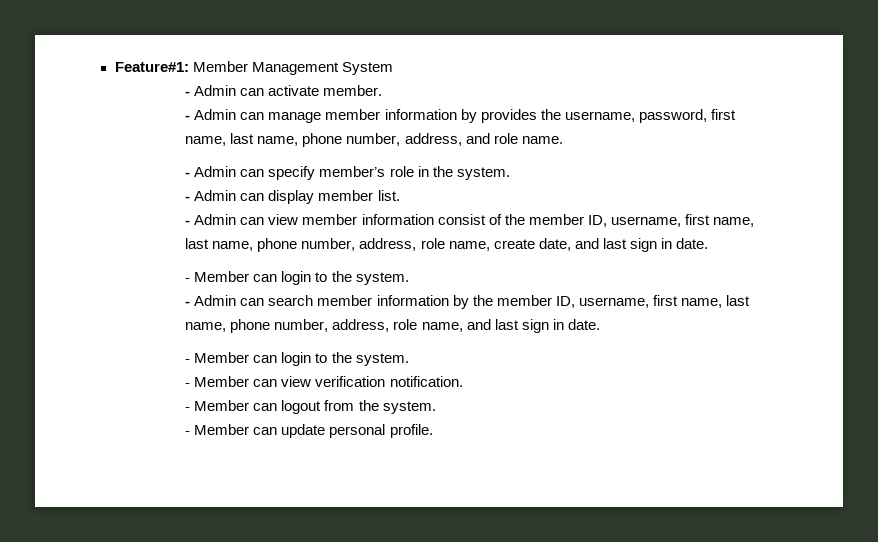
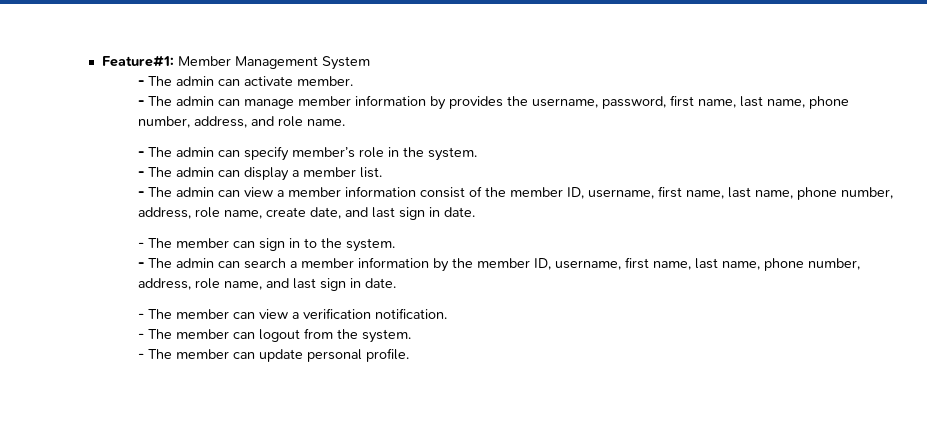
[194,85,237,96] Admin -> [148,76,215,86] The admin
[194,109,237,120] Admin -> [148,96,215,106] The admin
[194,166,237,177] Admin -> [148,147,215,157] The admin
[194,190,237,201] Admin -> [148,167,215,177] The admin
(315, 197) none -> [292,170,300,177] a
[194,214,299,225] Admin can view -> [148,187,285,197] The admin can view a
[194,271,409,285] [185,295,237,306] Member can login to the system. // - Admin -> [148,238,396,252] [138,258,215,268] The member can sign in to the system. // - The admin
(314, 300) none -> [290,261,298,268] a
[194,352,409,366] [185,376,312,387] Member can login to the system. // - Member can view -> [148,309,300,319] The member can view a
[194,400,250,411] Member -> [148,329,230,339] The member
[194,424,250,435] Member -> [148,349,230,359] The member

